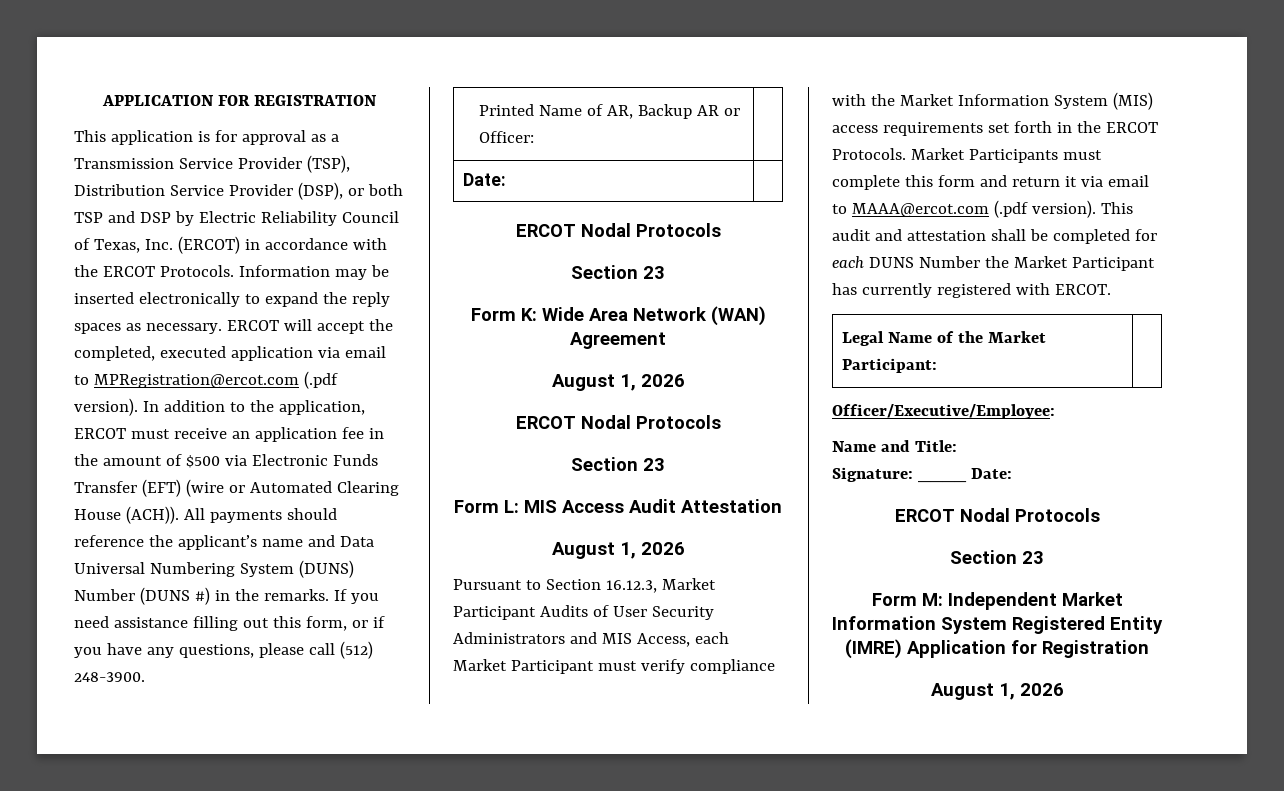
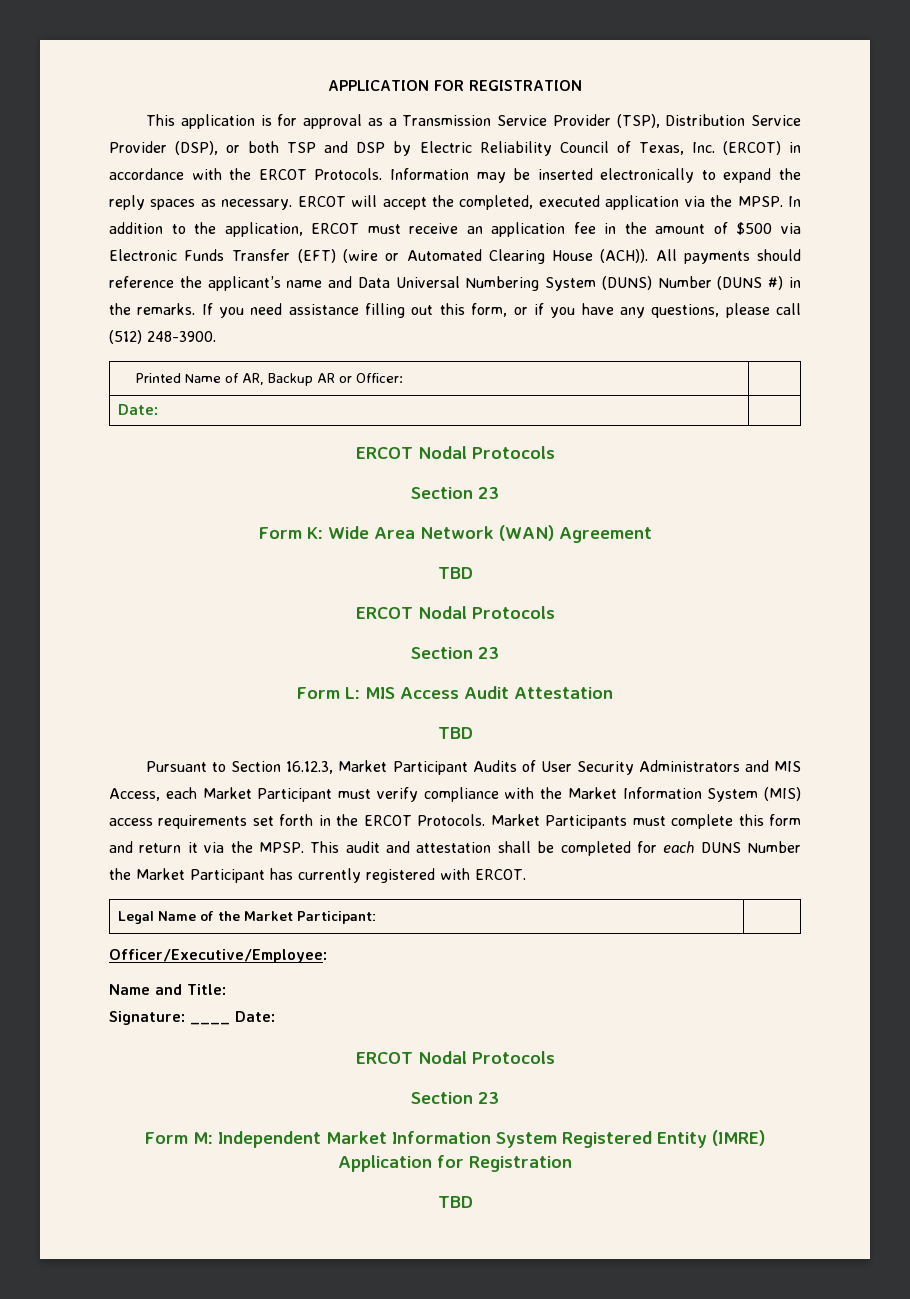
[344,346,386,358] [74,371,338,389] [74,398,138,416] email to MPRegistration@ercot.com (.pdf version). -> [710,195,783,207] the MPSP.
[551,374,685,391] August 1, 2026 -> [437,567,473,579] TBD
[551,542,685,559] August 1, 2026 -> [437,727,473,739] TBD
[1107,175,1149,187] [832,200,1096,218] email to MAAA@ercot.com (.pdf version). -> [230,841,304,853] the MPSP.
[930,683,1064,700] August 1, 2026 -> [437,1196,473,1208] TBD

